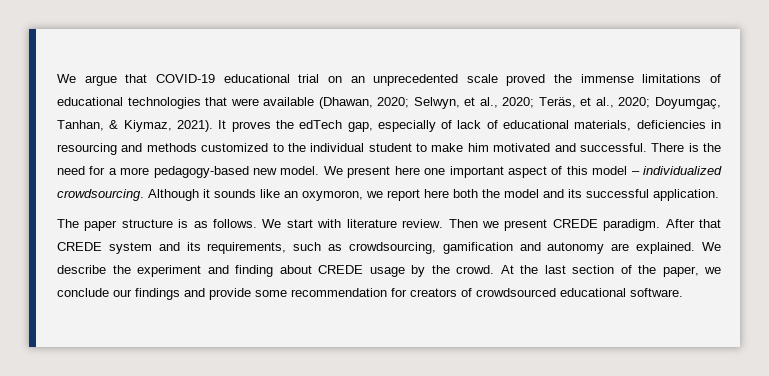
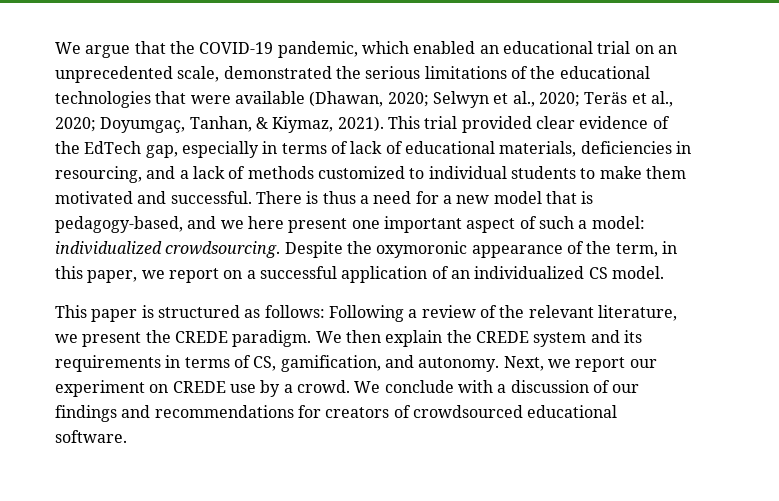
[155,74,215,83] COVID-19 -> [169,41,499,58] the COVID-19 pandemic, which enabled an
[466,74,634,86] scale proved the immense -> [177,66,421,82] scale, demonstrated the serious
(721, 78) none -> [530,66,556,79] the
[413,97,576,109] Selwyn, et al., 2020; Teräs, -> [432,91,628,108] Selwyn et al., 2020; Teräs
[218,120,436,132] It proves the edTech gap, especially -> [387,116,670,133] [55,141,327,158] This trial provided clear evidence of the EdTech gap, especially in terms
[57,143,412,155] resourcing and methods customized to the individual student -> [55,166,576,183] resourcing, and a lack of methods customized to individual students
[467,143,489,152] him -> [645,166,686,179] them
[703,143,721,152] the -> [322,191,369,204] thus a
[120,166,723,178] [57,189,719,201] [57,219,478,231] more pedagogy-based new model. We present here one important aspect of this model – individualized crowdsourcing. Although it sounds like an oxymoron, we report here both the model and its successful application. // The paper structure is as follows. We start with literature review. Then -> [456,191,594,204] [55,216,645,233] [55,241,677,258] [55,266,664,283] [55,305,677,322] new model that is pedagogy-based, and we here present one important aspect of such a model: individualized crowdsourcing. Despite the oxymoronic appearance of the term, in this paper, we report on a successful application of an individualized CS model. // This paper is structured as follows: Following a review of the relevant literature,
(548, 225) none -> [145,330,171,343] the
[665,219,722,228] [57,242,721,254] [57,265,721,277] [57,288,387,300] After that CREDE system and its requirements, such as crowdsourcing, gamification and autonomy are explained. We describe the experiment and finding about CREDE usage by the crowd. At the last section of the paper, we conclude our findings and provide some recommendation -> [315,330,642,347] [55,355,657,372] [55,380,640,397] [55,405,294,422] We then explain the CREDE system and its requirements in terms of CS, gamification, and autonomy. Next, we report our experiment on CREDE use by a crowd. We conclude with a discussion of our findings and recommendations

